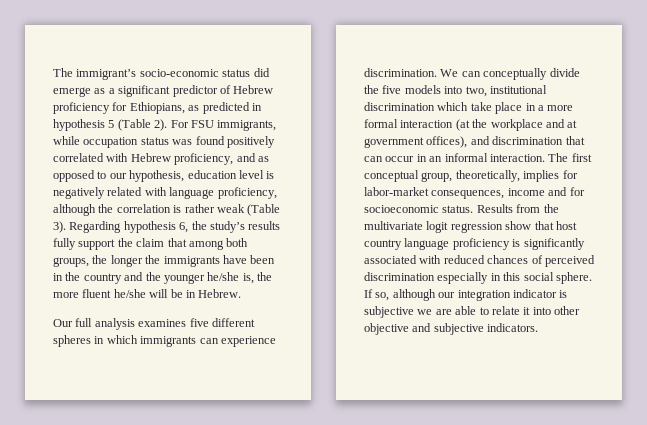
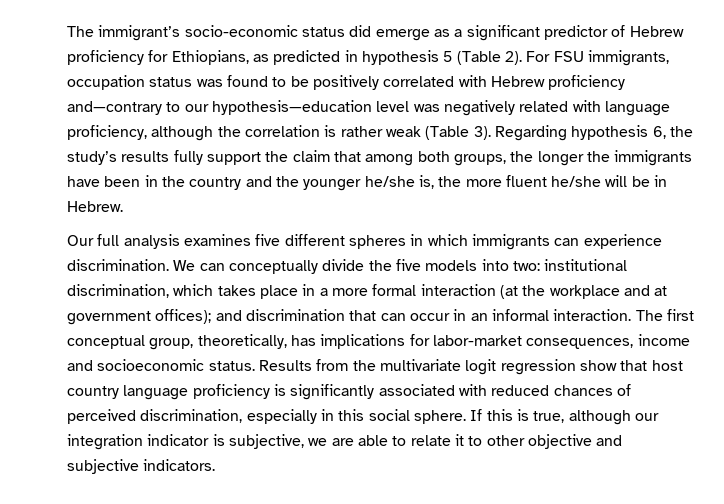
[53,136,80,145] while -> (669, 58) none
(225, 140) none -> [272,76,309,87] to be
[174,153,269,165] [53,170,275,182] proficiency, and as opposed to our hypothesis, education level is -> [548,75,626,90] [67,100,440,115] proficiency and—contrary to our hypothesis—education level was
[465,85,547,97] [364,102,492,111] two, institutional discrimination which take -> [512,259,628,271] [67,284,256,298] two: institutional discrimination, which takes
[426,136,468,148] offices), -> [155,309,212,324] offices);
[523,170,560,182] implies -> [290,334,406,349] has implications
[569,187,585,196] for -> (93, 365) none
[364,272,435,281] discrimination -> [140,409,243,423] discrimination,
[375,292,390,301] so, -> [486,409,565,423] this is true,
[364,306,414,318] subjective -> [228,434,304,449] subjective,
[532,307,551,315] into -> [468,436,483,446] to

